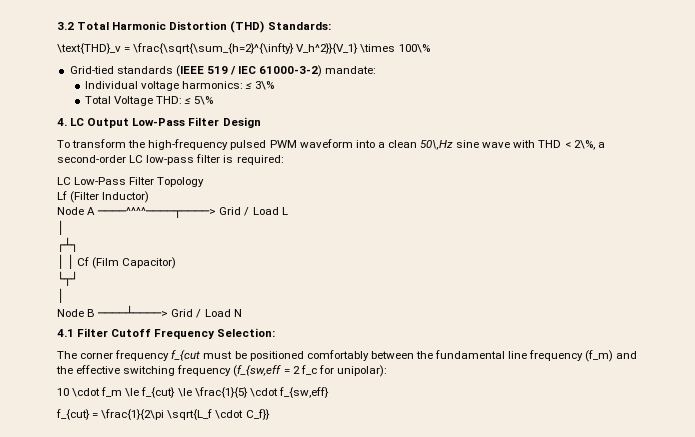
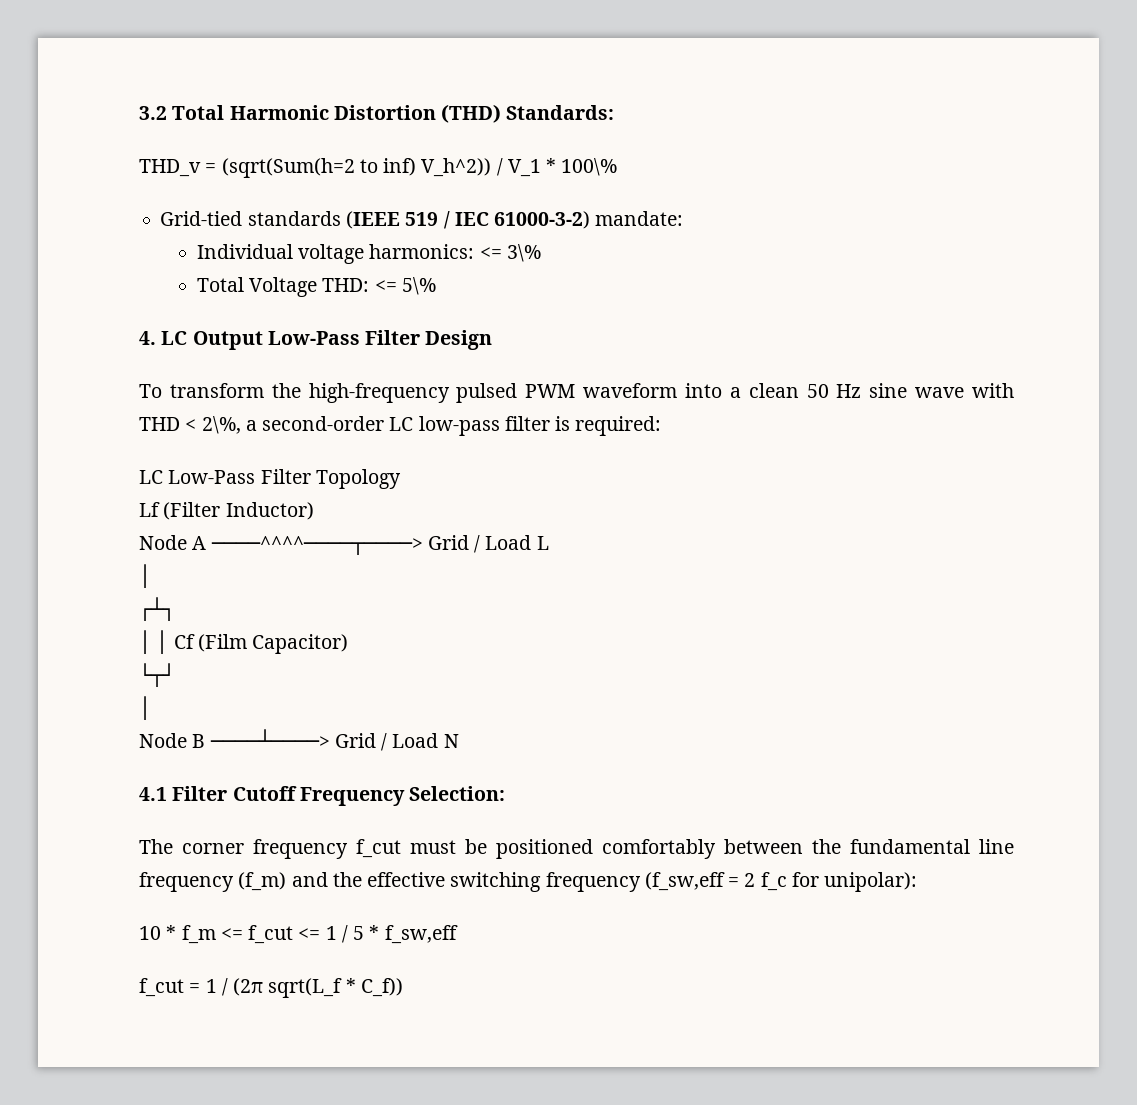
[57,43,396,54] \text{THD}_v = \frac{\sqrt{\sum_{h=2}^{\infty} V_h^2}}{V_1} \times -> [139,158,557,178] THD_v = (sqrt(Sum(h=2 to inf) V_h^2)) / V_1 *
[245,82,253,89] ≤ -> [479,247,502,259] <=
[184,97,192,104] ≤ -> [374,280,397,292] <=
[420,140,454,150] 50\,Hz -> [806,384,862,398] 50 Hz
[171,350,201,361] f_{cut -> [356,839,401,858] f_cut
[233,365,282,377] (f_{sw,eff -> [644,872,725,891] (f_sw,eff
[72,387,329,398] [56,409,270,420] \cdot f_m \le f_{cut} \le \frac{1}{5} \cdot f_{sw,eff} // f_{cut} = \frac{1}{2\pi \sqrt{L_f \cdot C_f}} -> [166,925,458,944] [139,978,403,998] * f_m <= f_cut <= 1 / 5 * f_sw,eff // f_cut = 1 / (2π sqrt(L_f * C_f))

